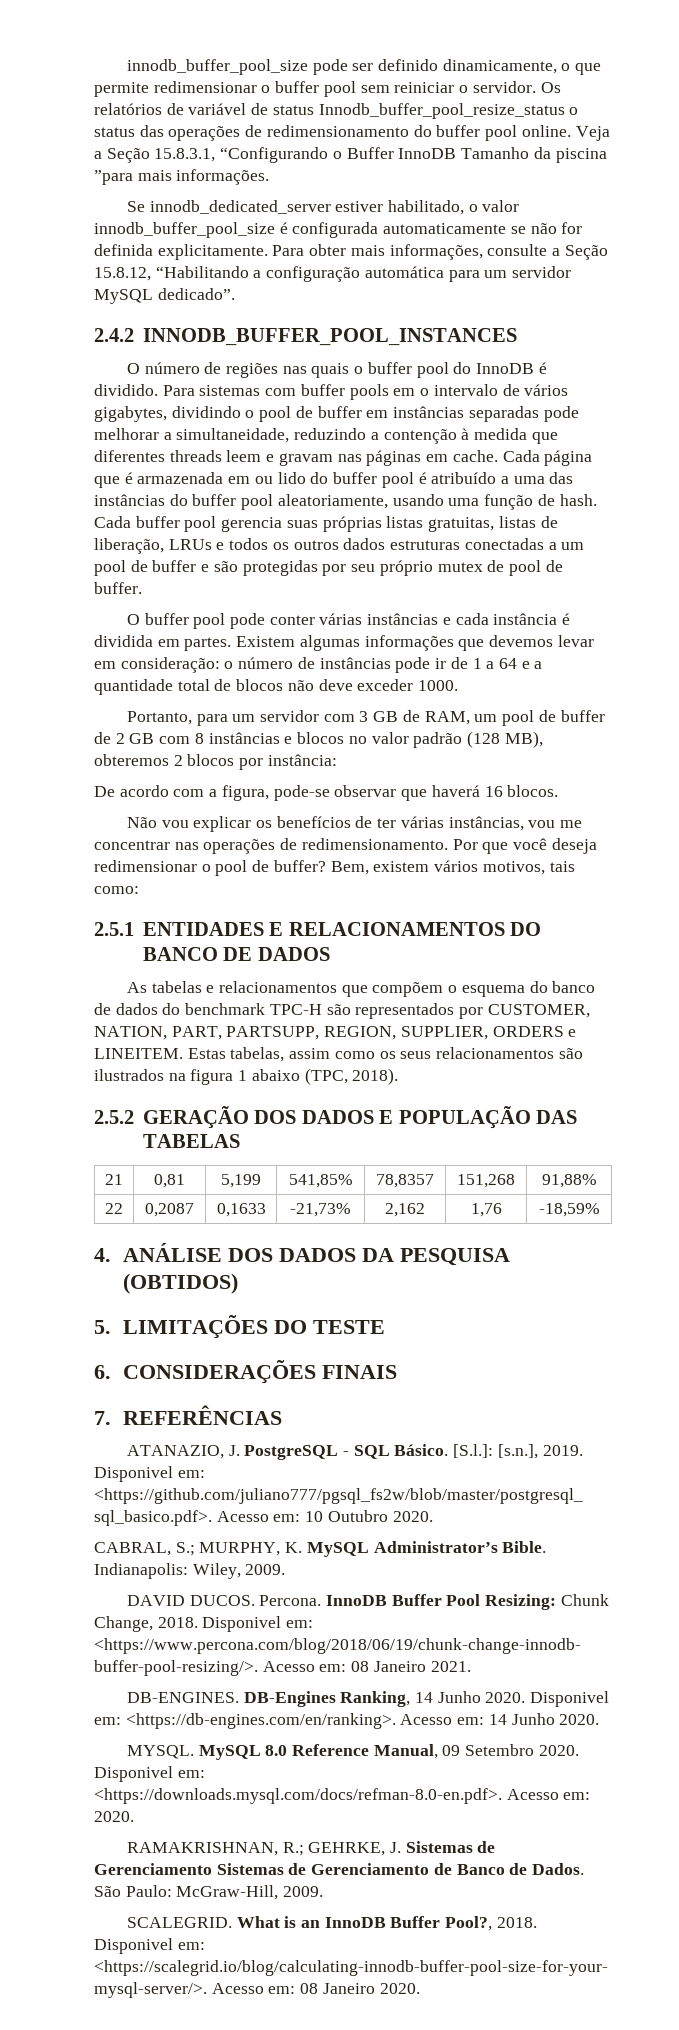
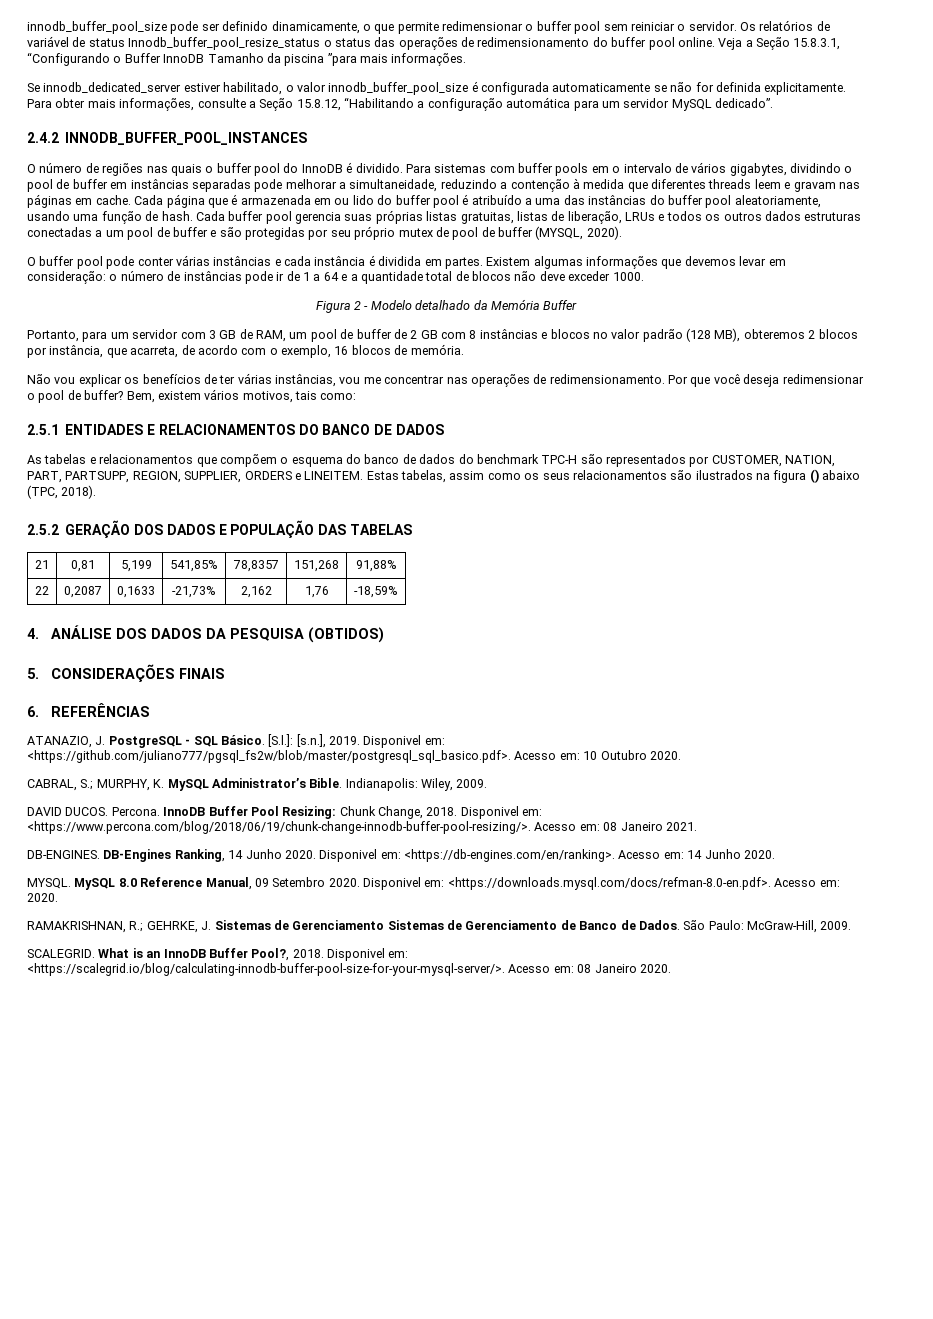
[94,582,142,594] buffer. -> [498,226,622,240] buffer (MYSQL, 2020).
(459, 685) none -> [315,299,578,313] // Figura 2 - Modelo detalhado da Memória Buffer
[267,754,337,766] [94,785,559,801] instância: // De acordo com a figura, pode-se observar que haverá 16 blocos. -> [49,344,464,358] instância, que acarreta, de acordo com o exemplo, 16 blocos de memória.
[238,1070,248,1081] 1 -> [809,469,819,483] ()
[122,1315,385,1339] [94,1365,111,1379] LIMITAÇÕES DO TESTE // 6. -> (39, 673) none
[94,1411,111,1425] 7. -> [27,706,39,717] 6.

